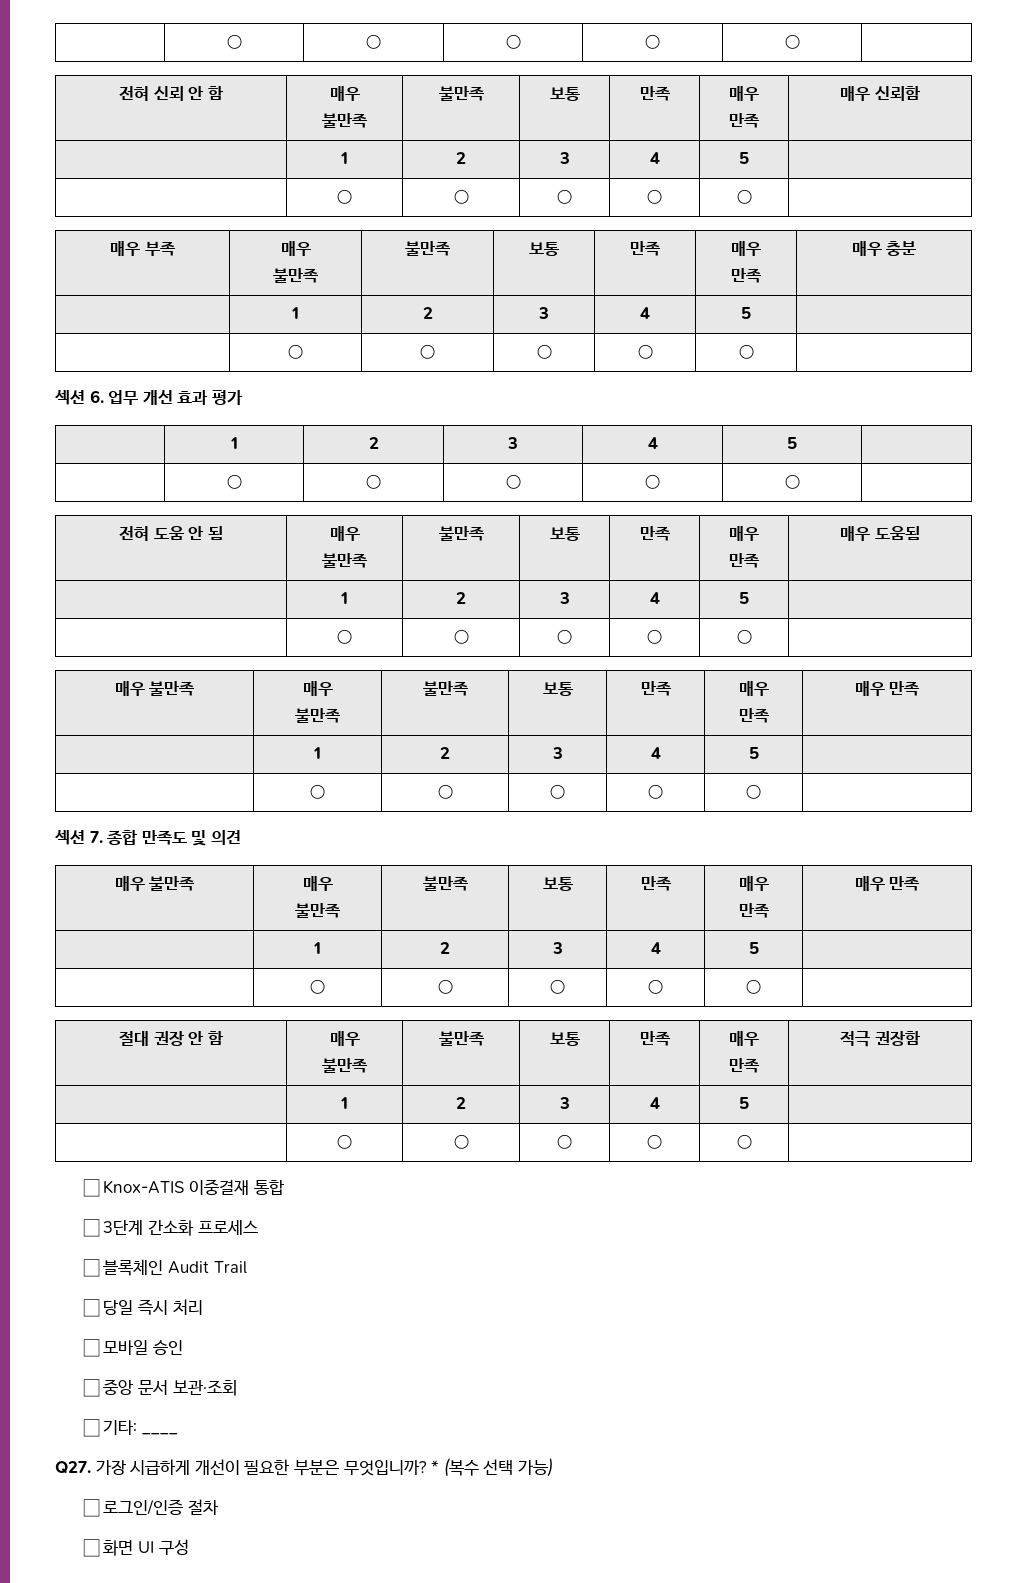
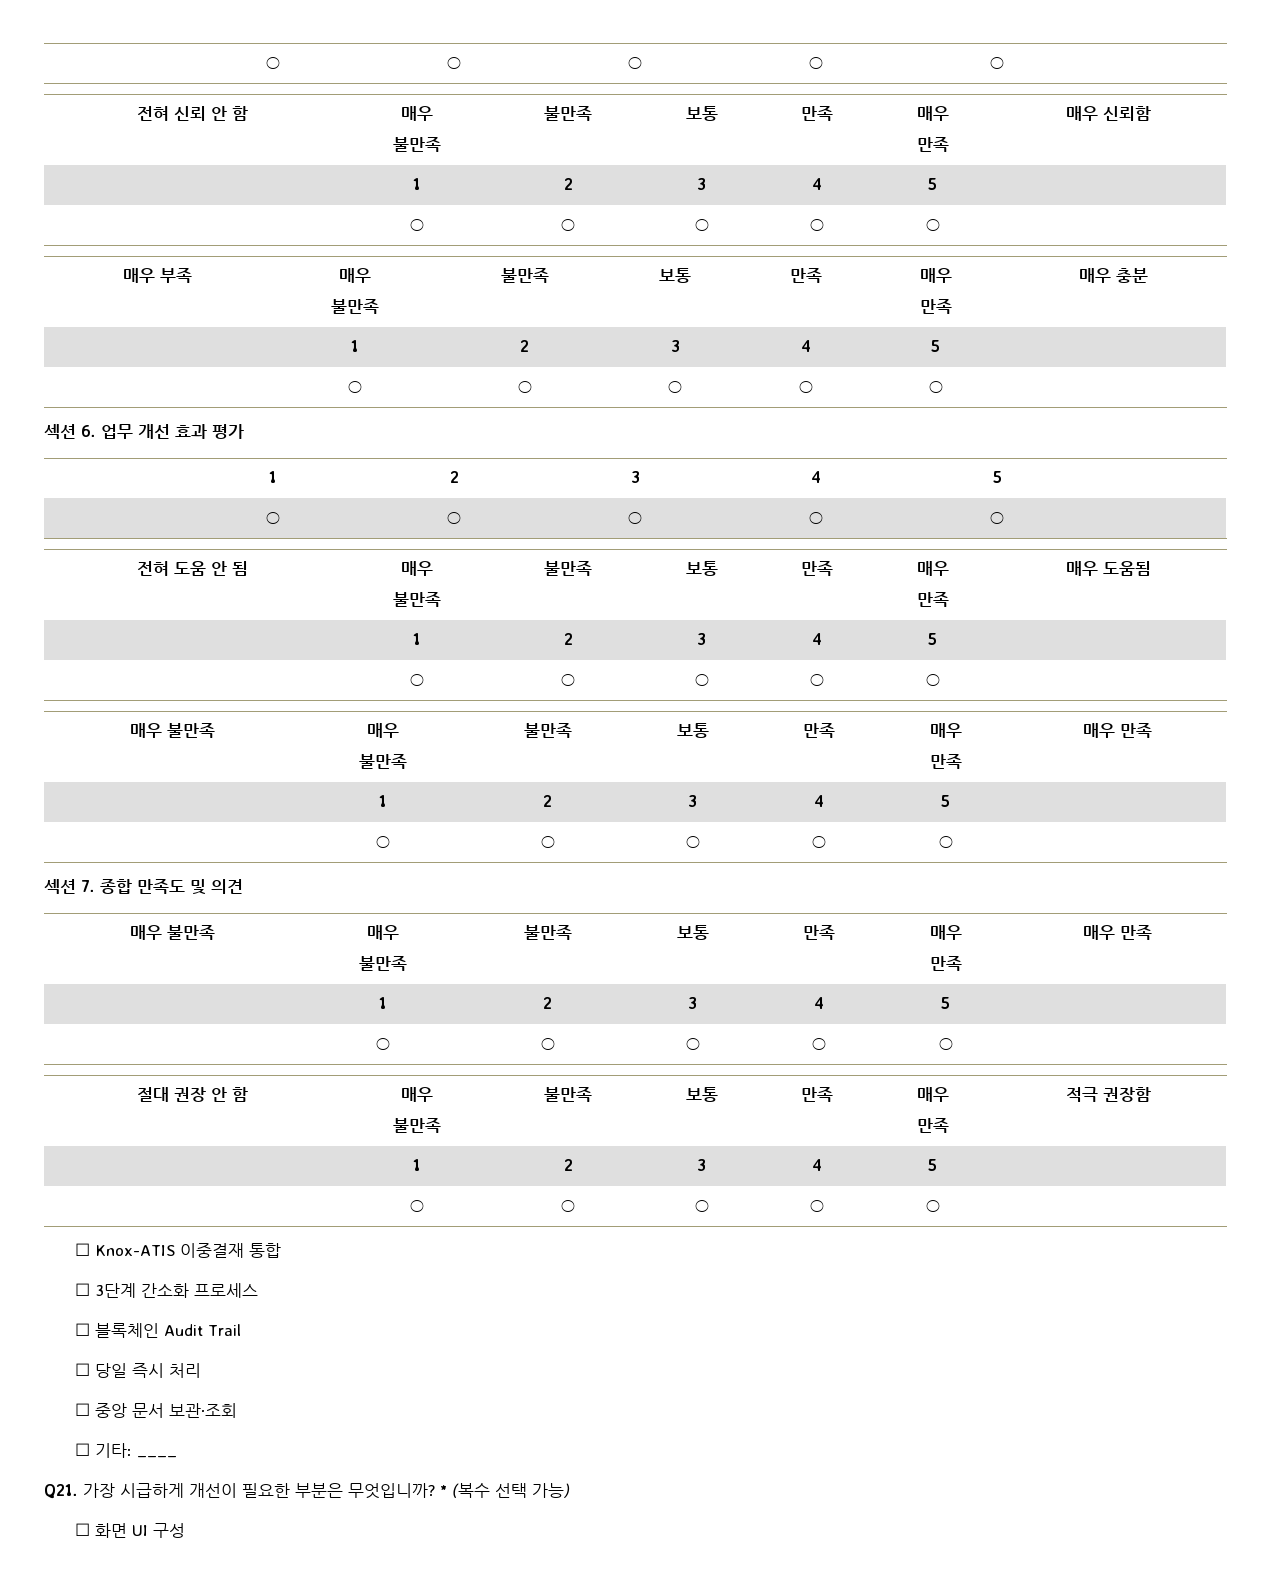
[82,1339,184,1357] // ☐ 모바일 승인 -> (201, 1370) none
[55,1461,91,1474] Q27. -> [44,1484,78,1499] Q21.
[82,1499,220,1517] // ☐ 로그인/인증 절차 -> (570, 1490) none

